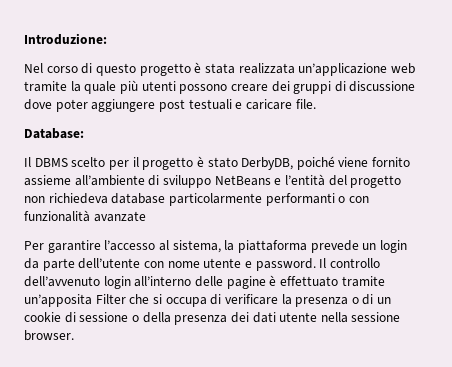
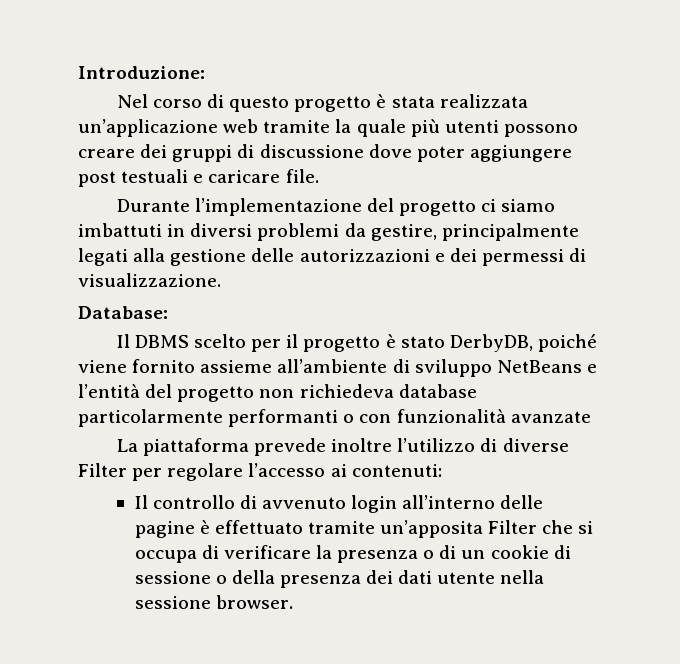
(316, 104) none -> [116,198,556,216] [78,223,579,241] [78,248,587,266] [78,273,221,287] // Durante l’implementazione del progetto ci siamo imbattuti in diversi problemi da gestire, principalmente legati alla gestione delle autorizzazioni e dei permessi di visualizzazione.
[24,240,407,253] [24,258,380,271] [24,276,100,287] Per garantire l’accesso al sistema, la piattaforma prevede un login da parte dell’utente con nome utente e password. Il controllo dell’avvenuto -> [116,438,569,456] [78,463,442,481] [134,495,346,509] La piattaforma prevede inoltre l’utilizzo di diverse Filter per regolare l’accesso ai contenuti: // Il controllo di avvenuto

